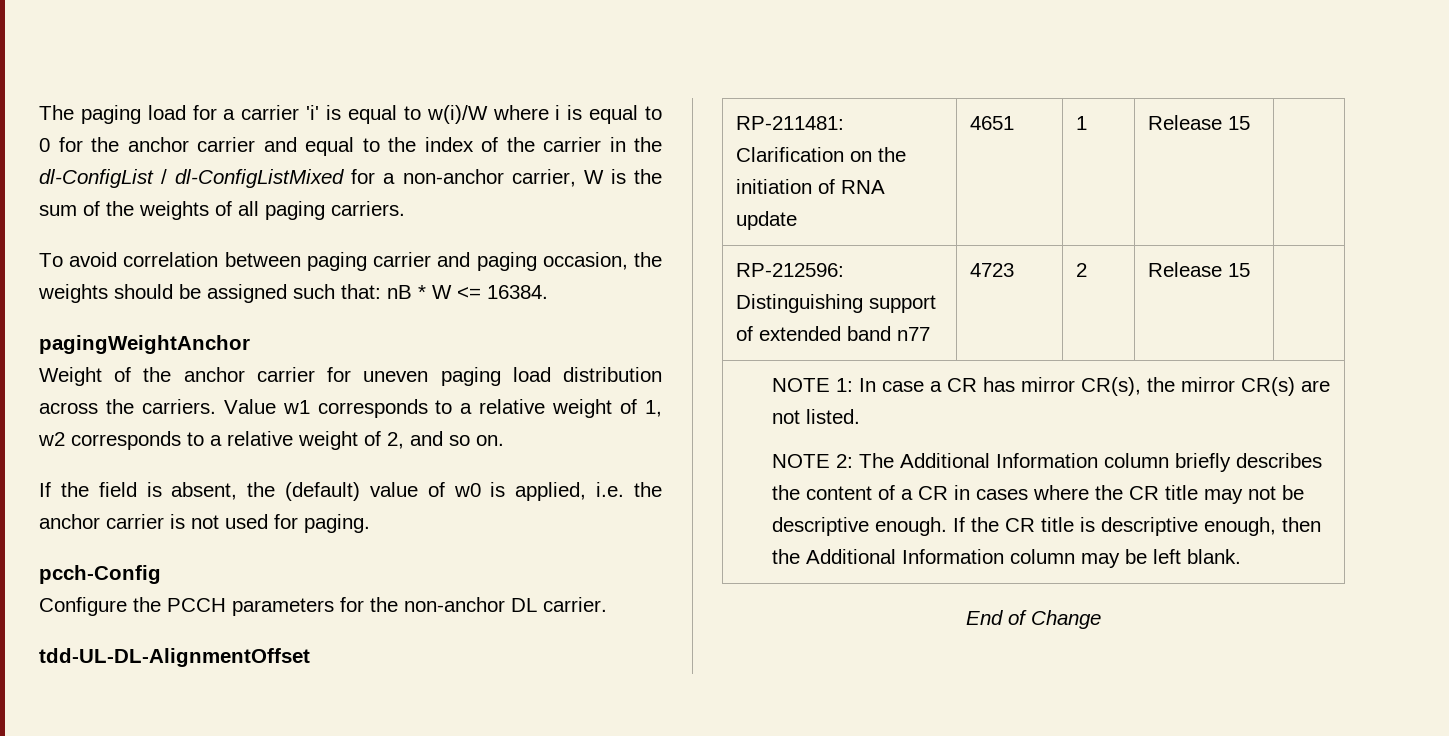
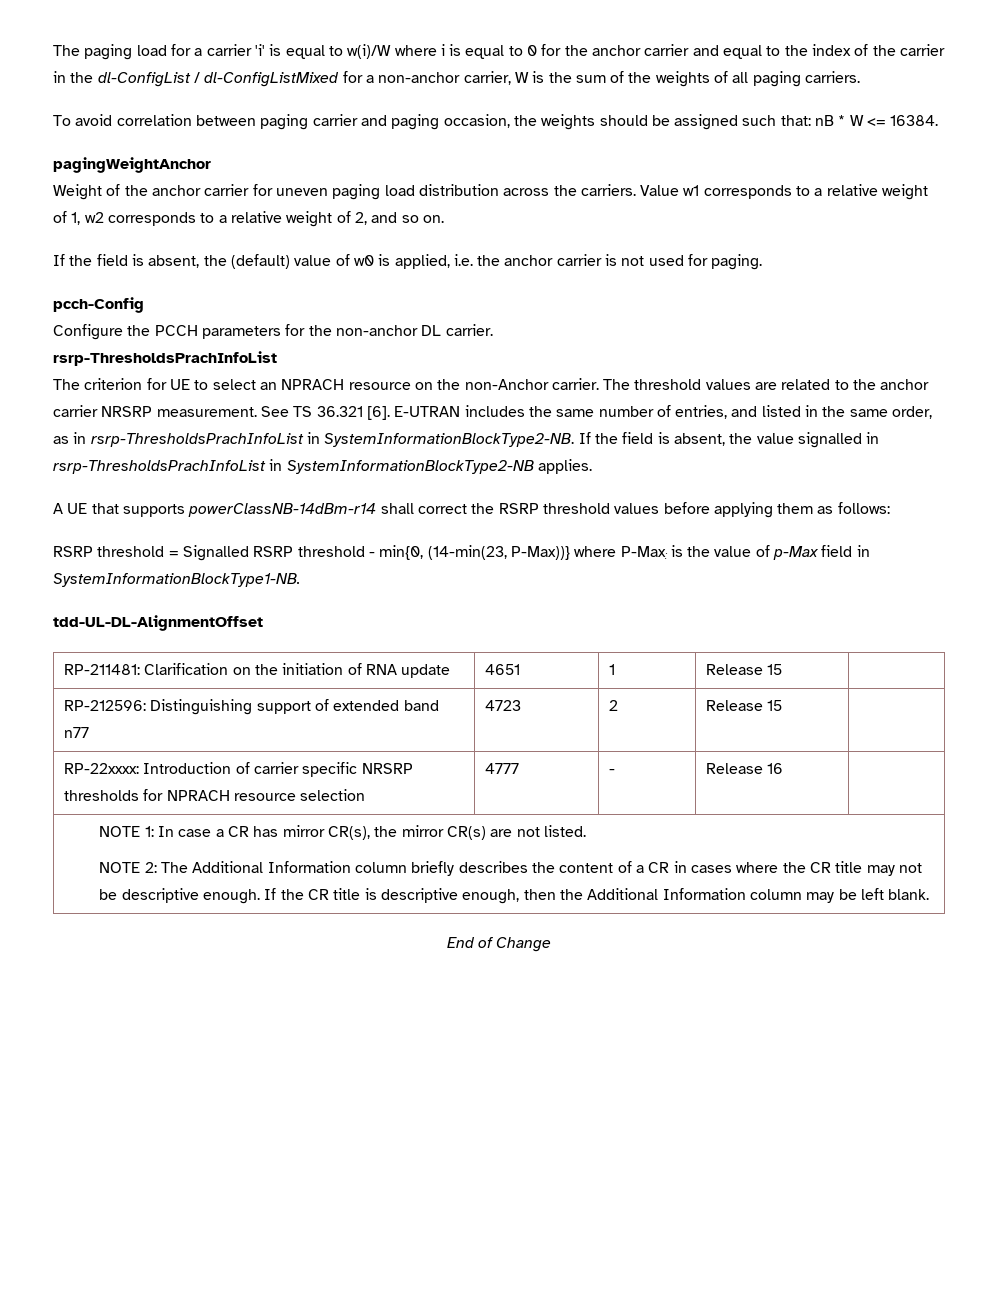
(607, 604) none -> [53,351,277,366] [53,378,930,390] [53,405,933,420] [53,432,880,448] [53,459,592,474] [53,502,890,518] [53,545,870,561] [53,573,300,587] // rsrp-ThresholdsPrachInfoList // The criterion for UE to select an NPRACH resource on the non-Anchor carrier. The threshold values are related to the anchor carrier NRSRP measurement. See TS 36.321 [6]. E-UTRAN includes the same number of entries, and listed in the same order, as in rsrp-ThresholdsPrachInfoList in SystemInformationBlockType2-NB. If the field is absent, the value signalled in rsrp-ThresholdsPrachInfoList in SystemInformationBlockType2-NB applies. // A UE that supports powerClassNB-14dBm-r14 shall correct the RSRP threshold values before applying them as follows: // RSRP threshold = Signalled RSRP threshold - min{0, (14-min(23, P-Max))} where P-Max: is the value of p-Max field in SystemInformationBlockType1-NB.
(1250, 270) none -> [63,762,413,777] [63,789,366,801] [484,763,519,774] [608,769,615,774] [705,763,784,774] // RP-22xxxx: Introduction of carrier specific NRSRP thresholds for NPRACH resource selection | 4777 | - | Release 16 |

